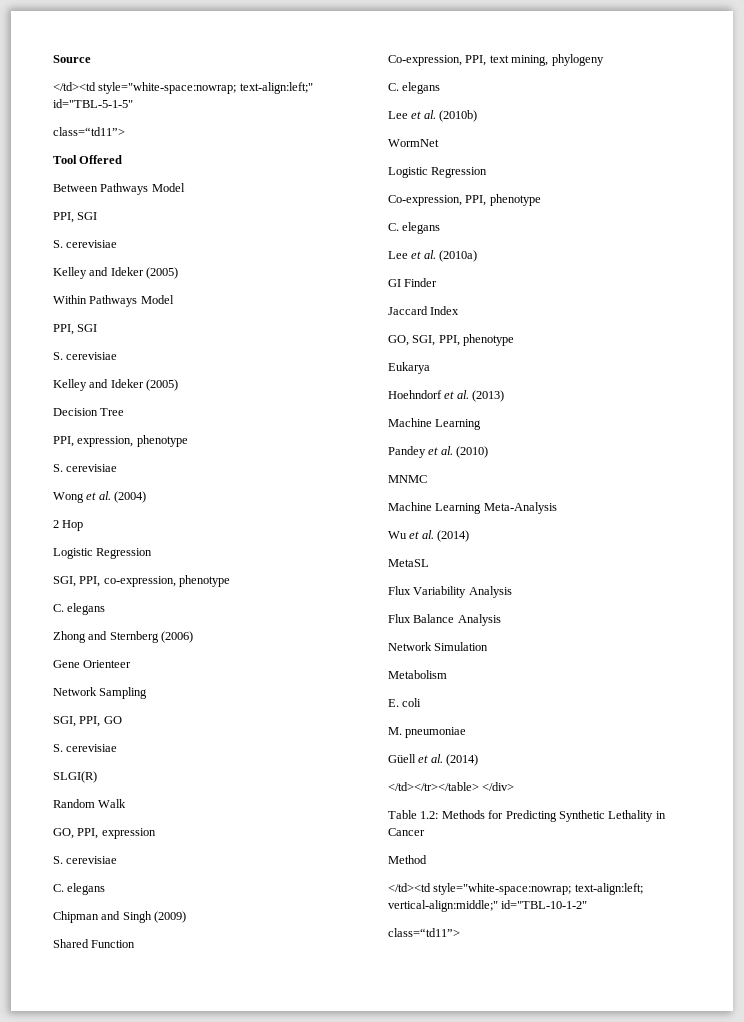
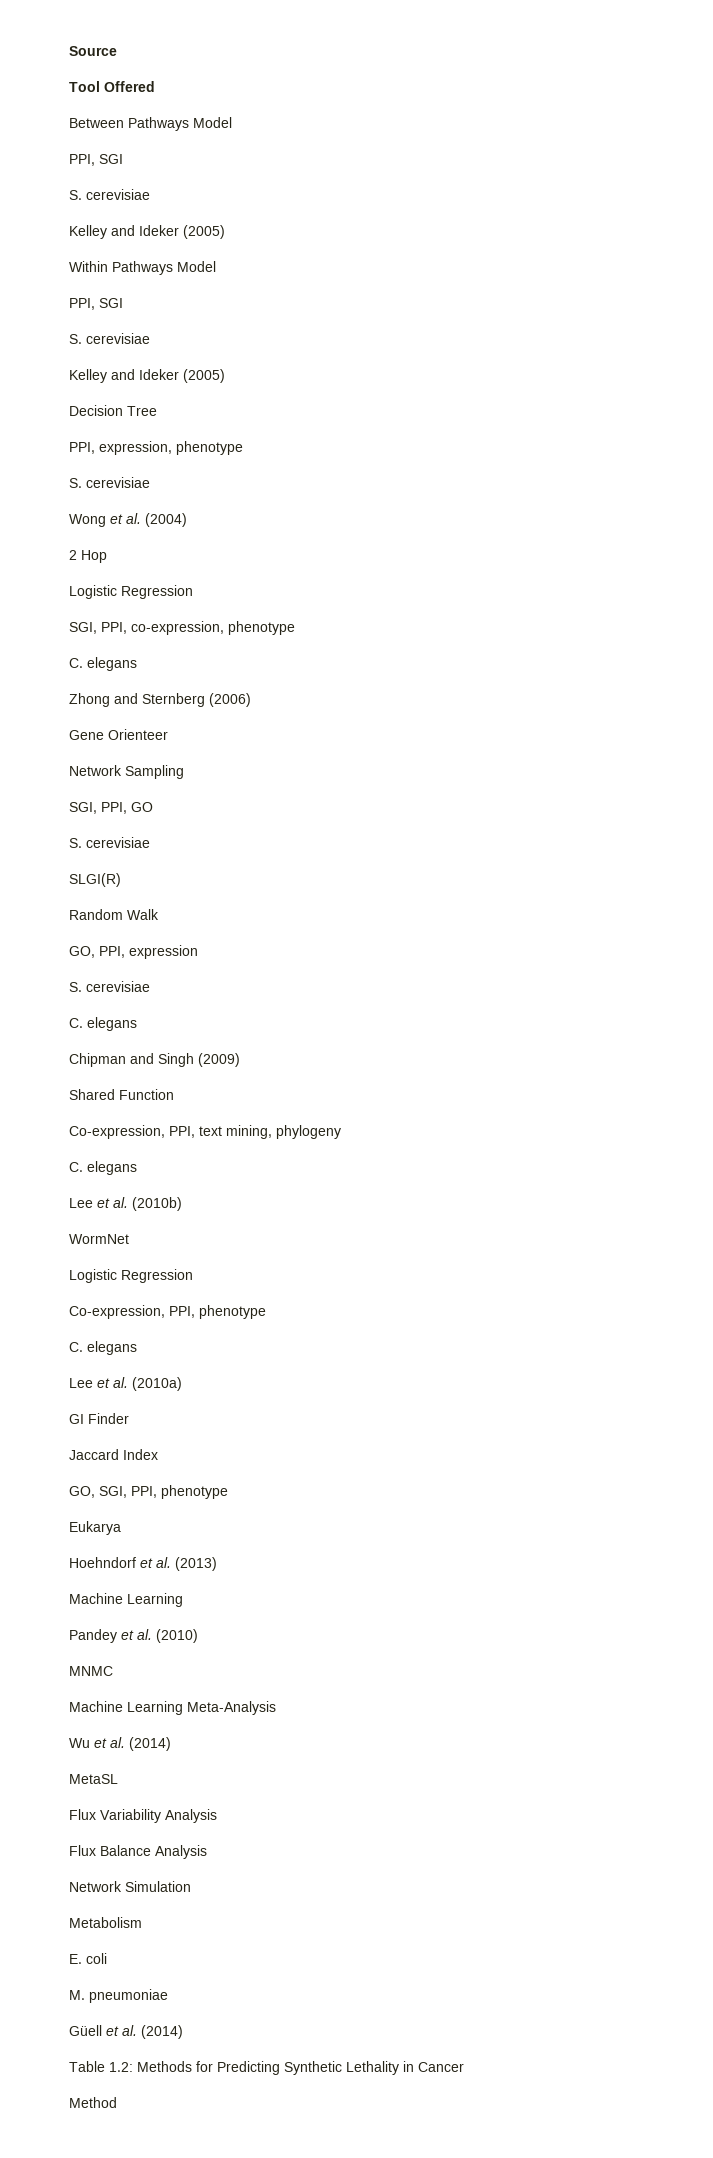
[53,82,313,94] [53,99,133,108] [53,127,125,136] // </td><td style="white-space:nowrap; text-align:left;" id="TBL-5-1-5" // class=“td11”> -> (117, 51) none
[388,782,515,791] // </td></tr></table> </div> -> (183, 2032) none
[388,883,643,895] [388,900,588,912] [388,928,460,937] // </td><td style="white-space:nowrap; text-align:left; vertical-align:middle;" id="TBL-10-1-2" // class=“td11”> -> (117, 2102) none

